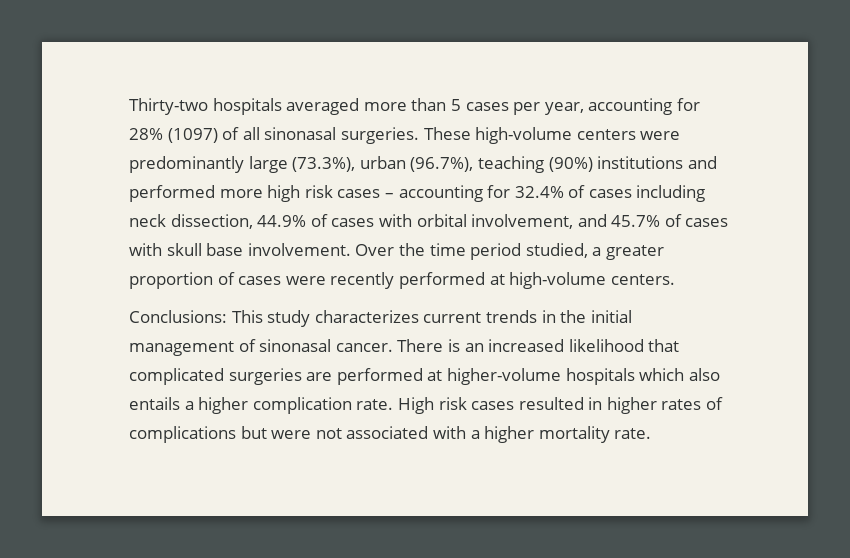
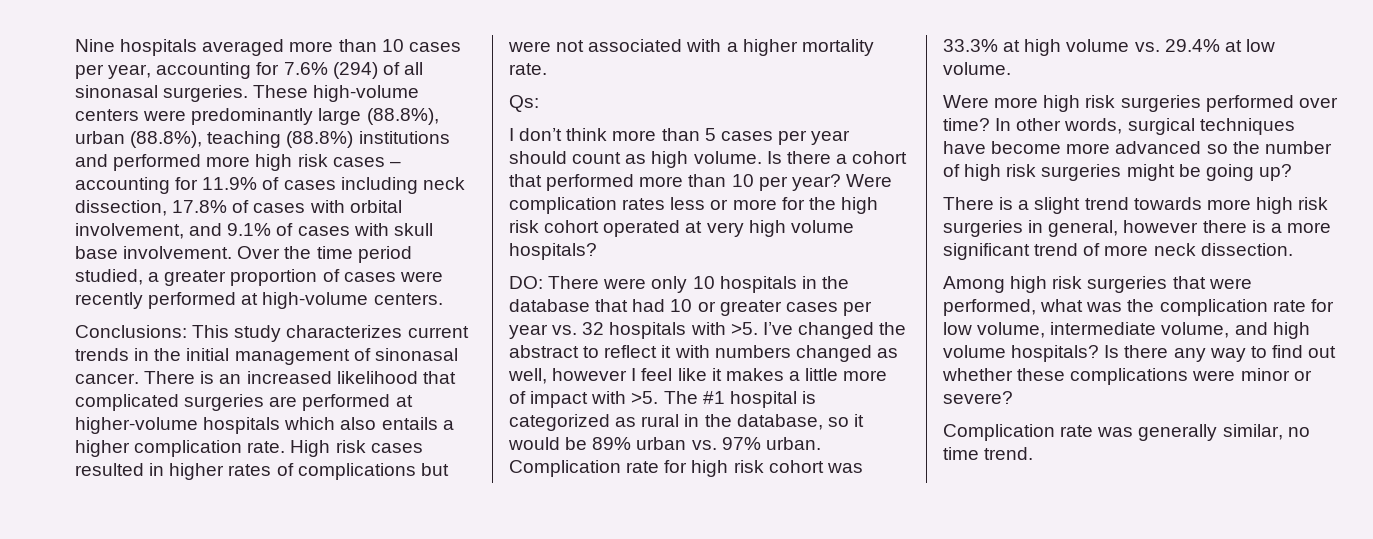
[129,98,208,115] Thirty-two -> [75,39,115,52] Nine
[450,99,461,111] 5 -> [381,39,404,52] 10
[129,128,218,143] 28% (1097) -> [283,62,378,79] 7.6% (294)
[292,156,593,173] (73.3%), urban (96.7%), teaching (90%) -> [366,108,439,125] [75,131,354,148] (88.8%), urban (88.8%), teaching (88.8%)
[514,186,564,198] 32.4% -> [202,177,258,190] 11.9%
[257,215,307,227] 44.9% -> [172,200,228,213] 17.8%
[611,215,661,227] 45.7% -> [227,223,272,236] 9.1%
(652, 433) none -> [509,95,539,112] [509,128,851,145] [509,151,908,168] [509,174,892,191] [509,197,878,214] [509,220,854,237] [509,243,597,260] [509,276,849,293] [509,299,872,316] [509,322,907,339] [509,345,898,362] [508,368,888,384] [509,391,816,408] [509,414,864,431] [508,437,821,450] [509,460,863,477] [943,39,1275,56] [943,62,1011,75] [943,95,1338,112] [943,118,1295,135] [943,141,1332,154] [943,164,1292,181] [943,197,1329,214] [943,220,1331,237] [943,243,1293,260] [943,276,1252,293] [943,299,1334,316] [943,322,1310,339] [943,345,1337,362] [942,368,1312,385] [943,391,1013,404] [943,424,1310,441] [943,447,1034,460] // Qs: // I don’t think more than 5 cases per year should count as high volume. Is there a cohort that performed more than 10 per year? Were complication rates less or more for the high risk cohort operated at very high volume hospitals? // DO: There were only 10 hospitals in the database that had 10 or greater cases per year vs. 32 hospitals with >5. I’ve changed the abstract to reflect it with numbers changed as well, however I feel like it makes a little more of impact with >5. The #1 hospital is categorized as rural in the database, so it would be 89% urban vs. 97% urban. Complication rate for high risk cohort was 33.3% at high volume vs. 29.4% at low volume. // Were more high risk surgeries performed over time? In other words, surgical techniques have become more advanced so the number of high risk surgeries might be going up? // There is a slight trend towards more high risk surgeries in general, however there is a more significant trend of more neck dissection. // Among high risk surgeries that were performed, what was the complication rate for low volume, intermediate volume, and high volume hospitals? Is there any way to find out whether these complications were minor or severe? // Complication rate was generally similar, no time trend.

